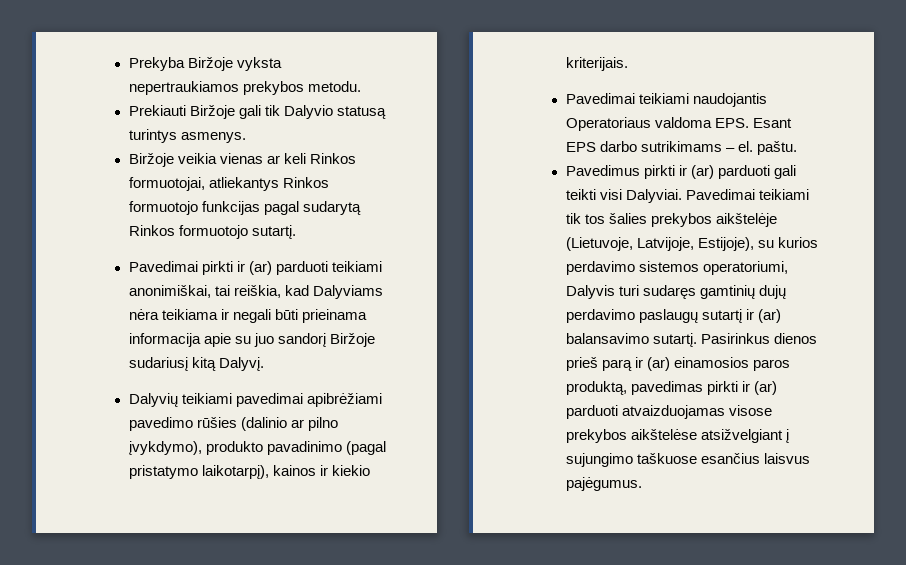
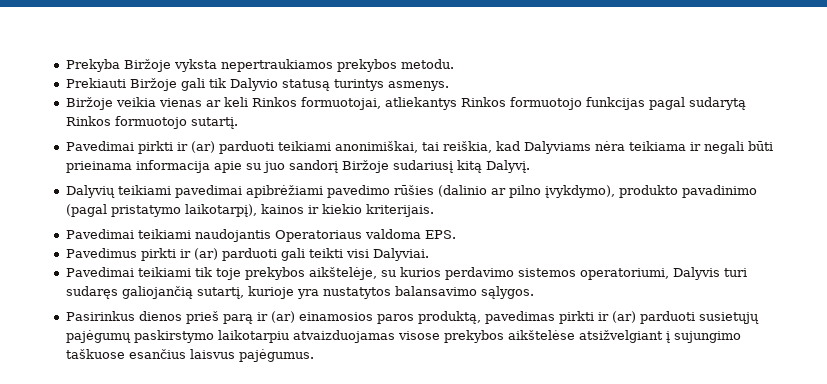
[752,118,792,128] [565,141,797,155] Esant EPS darbo sutrikimams – el. paštu. -> (456, 234) none
(682, 196) none -> (429, 254) //
[584,213,777,227] [565,237,754,251] tos šalies prekybos aikštelėje (Lietuvoje, Latvijoje, Estijoje), -> [215,267,377,280] toje prekybos aikštelėje,
[699,285,786,299] [565,309,781,323] [565,333,697,347] gamtinių dujų perdavimo paslaugų sutartį ir (ar) balansavimo sutartį. -> [121,286,534,299] galiojančią sutartį, kurioje yra nustatytos balansavimo sąlygos. //
(618, 412) none -> [698,312,759,324] [65,330,289,343] susietųjų pajėgumų paskirstymo laikotarpiu

